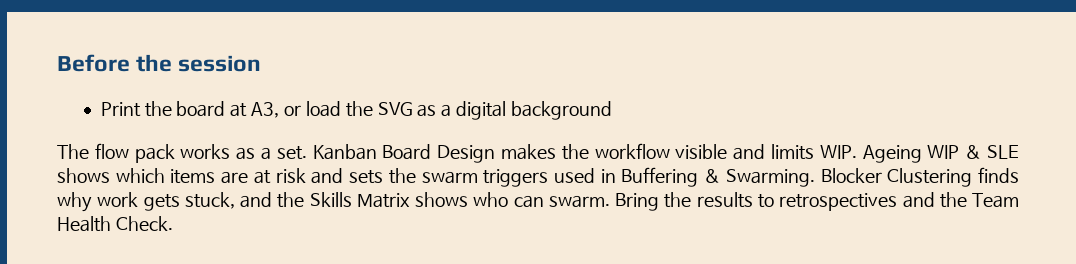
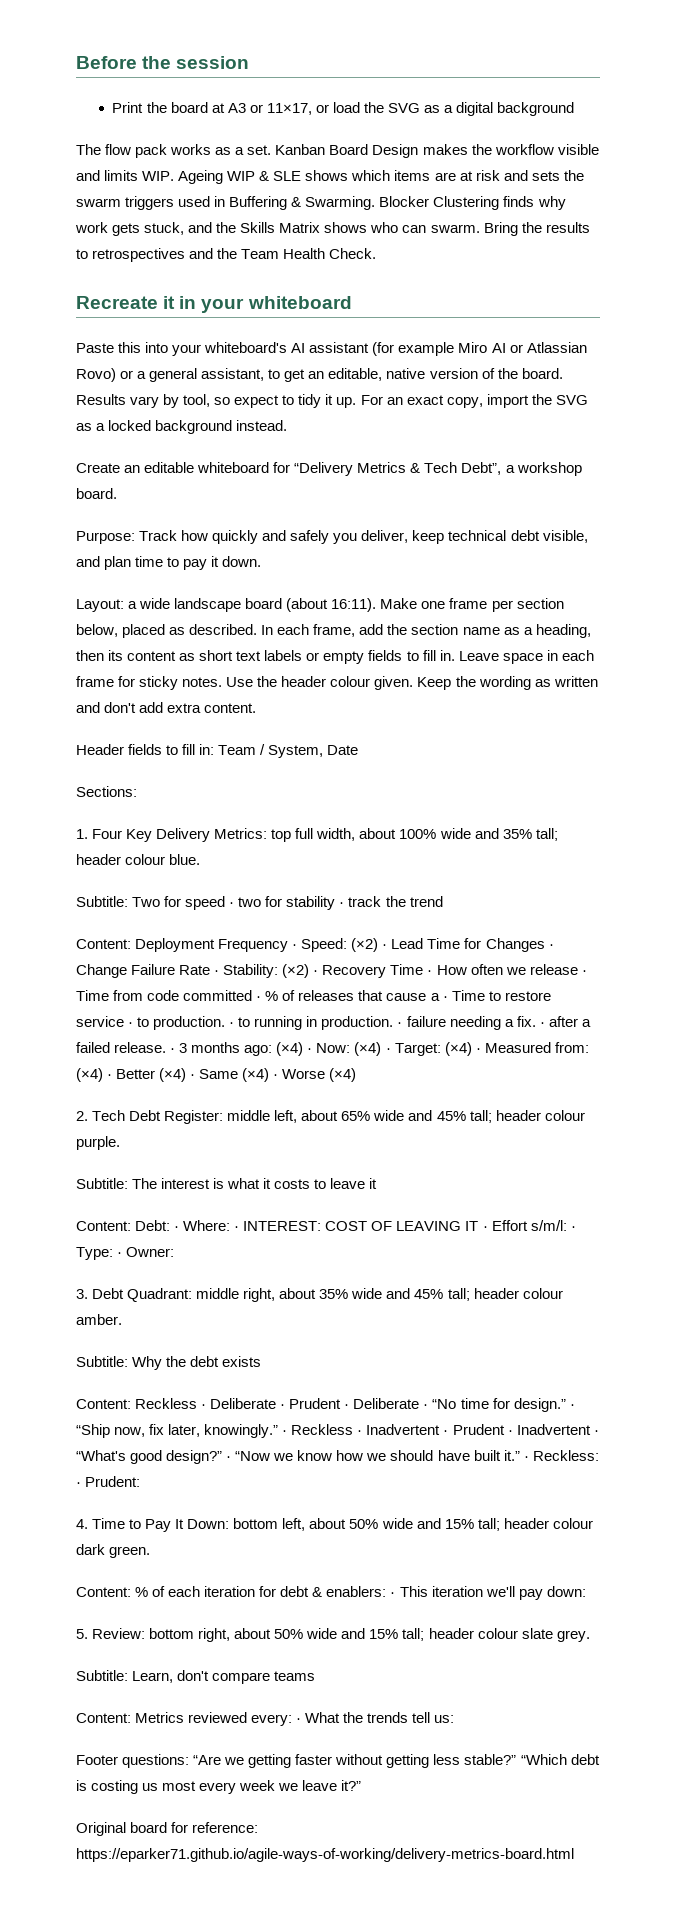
[251,102,280,118] A3, -> [227,103,312,115] A3 or 11×17,
(173, 223) none -> [76,296,352,313] [76,342,587,356] [76,368,563,382] [76,394,588,408] [76,420,288,434] [76,462,582,476] [76,488,117,499] [76,530,588,544] [76,556,262,570] [76,598,564,612] [76,624,591,638] [76,650,594,664] [76,676,598,690] [76,702,257,713] [76,744,359,758] [76,786,137,797] [76,828,558,842] [76,854,201,865] [76,896,443,910] [76,938,554,952] [76,964,587,978] [76,990,551,1001] [76,1016,591,1030] [76,1042,589,1056] [76,1068,357,1082] [76,1110,585,1124] [76,1136,120,1150] [76,1178,378,1189] [76,1220,576,1231] [76,1247,175,1260] [76,1288,563,1302] [76,1314,122,1325] [76,1356,262,1370] [76,1398,575,1412] [76,1424,599,1438] [76,1450,599,1464] [76,1476,141,1487] [76,1518,593,1532] [76,1544,151,1558] [76,1586,586,1600] [76,1628,590,1642] [76,1670,316,1684] [76,1712,455,1726] [76,1754,600,1768] [76,1780,362,1794] [76,1822,259,1836] [76,1848,574,1862] // Recreate it in your whiteboard // Paste this into your whiteboard's AI assistant (for example Miro AI or Atlassian Rovo) or a general assistant, to get an editable, native version of the board. Results vary by tool, so expect to tidy it up. For an exact copy, import the SVG as a locked background instead. // Create an editable whiteboard for “Delivery Metrics & Tech Debt”, a workshop board. // Purpose: Track how quickly and safely you deliver, keep technical debt visible, and plan time to pay it down. // Layout: a wide landscape board (about 16:11). Make one frame per section below, placed as described. In each frame, add the section name as a heading, then its content as short text labels or empty fields to fill in. Leave space in each frame for sticky notes. Use the header colour given. Keep the wording as written and don't add extra content. // Header fields to fill in: Team / System, Date // Sections: // 1. Four Key Delivery Metrics: top full width, about 100% wide and 35% tall; header colour blue. // Subtitle: Two for speed · two for stability · track the trend // Content: Deployment Frequency · Speed: (×2) · Lead Time for Changes · Change Failure Rate · Stability: (×2) · Recovery Time · How often we release · Time from code committed · % of releases that cause a · Time to restore service · to production. · to running in production. · failure needing a fix. · after a failed release. · 3 months ago: (×4) · Now: (×4) · Target: (×4) · Measured from: (×4) · Better (×4) · Same (×4) · Worse (×4) // 2. Tech Debt Register: middle left, about 65% wide and 45% tall; header colour purple. // Subtitle: The interest is what it costs to leave it // Content: Debt: · Where: · INTEREST: COST OF LEAVING IT · Effort s/m/l: · Type: · Owner: // 3. Debt Quadrant: middle right, about 35% wide and 45% tall; header colour amber. // Subtitle: Why the debt exists // Content: Reckless · Deliberate · Prudent · Deliberate · “No time for design.” · “Ship now, fix later, knowingly.” · Reckless · Inadvertent · Prudent · Inadvertent · “What's good design?” · “Now we know how we should have built it.” · Reckless: · Prudent: // 4. Time to Pay It Down: bottom left, about 50% wide and 15% tall; header colour dark green. // Content: % of each iteration for debt & enablers: · This iteration we'll pay down: // 5. Review: bottom right, about 50% wide and 15% tall; header colour slate grey. // Subtitle: Learn, don't compare teams // Content: Metrics reviewed every: · What the trends tell us: // Footer questions: “Are we getting faster without getting less stable?” “Which debt is costing us most every week we leave it?” // Original board for reference: https://eparker71.github.io/agile-ways-of-working/delivery-metrics-board.html

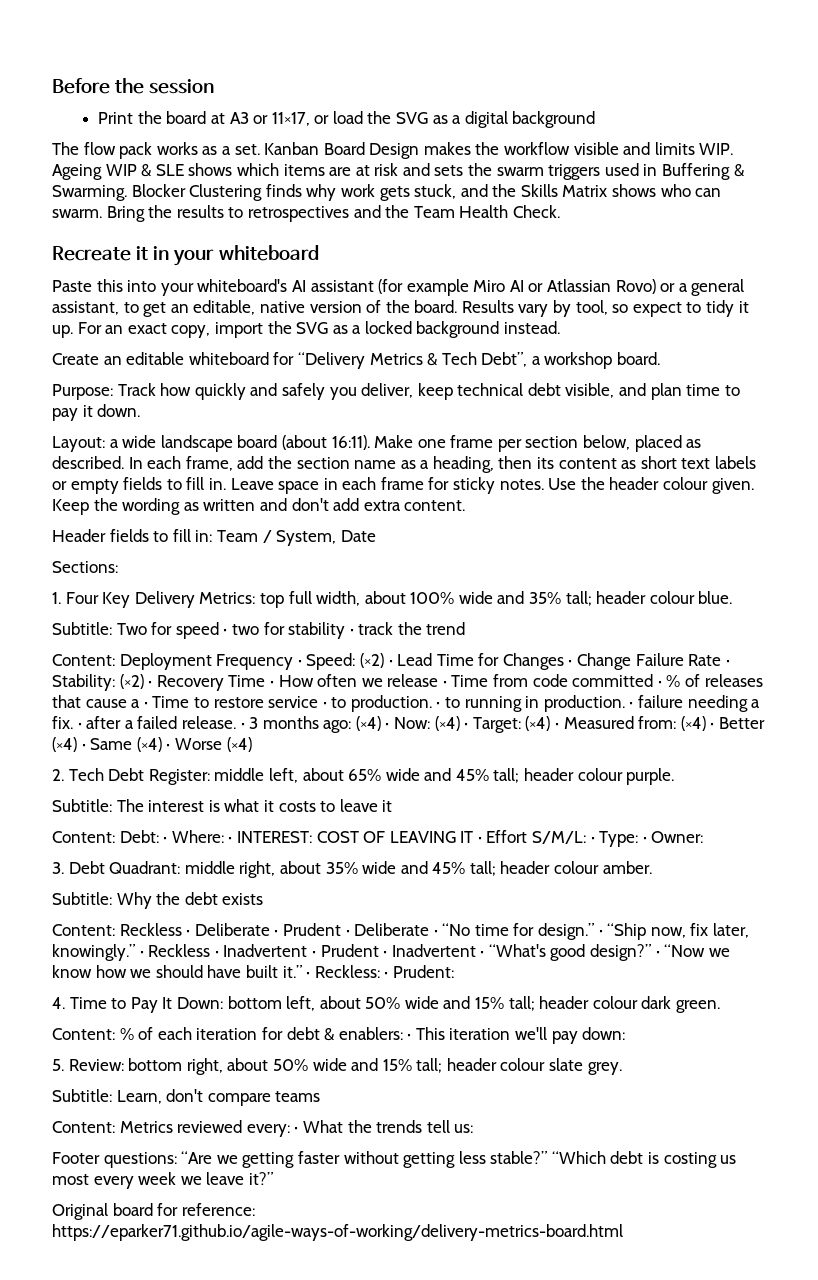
[530,1220,567,1231] s/m/l: -> [532,831,587,844] S/M/L:

